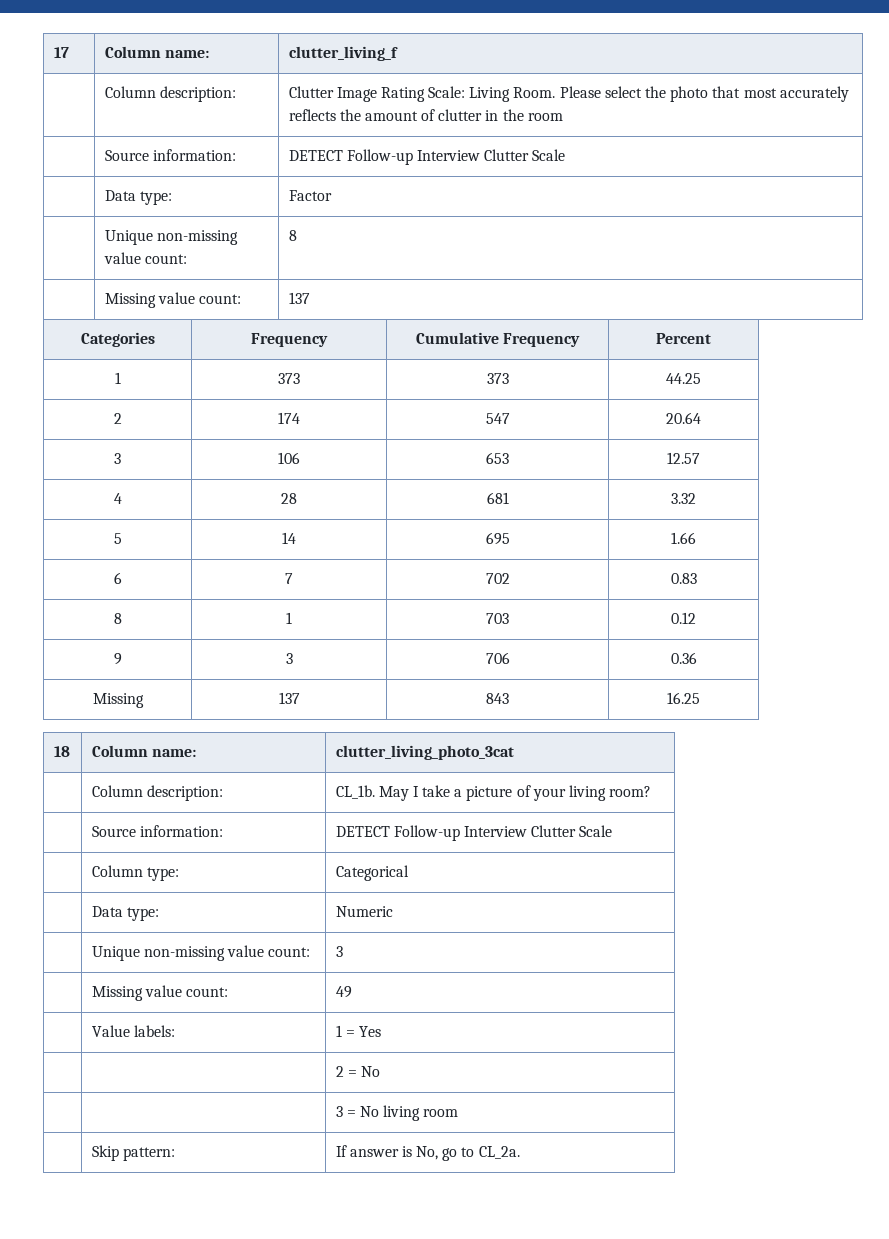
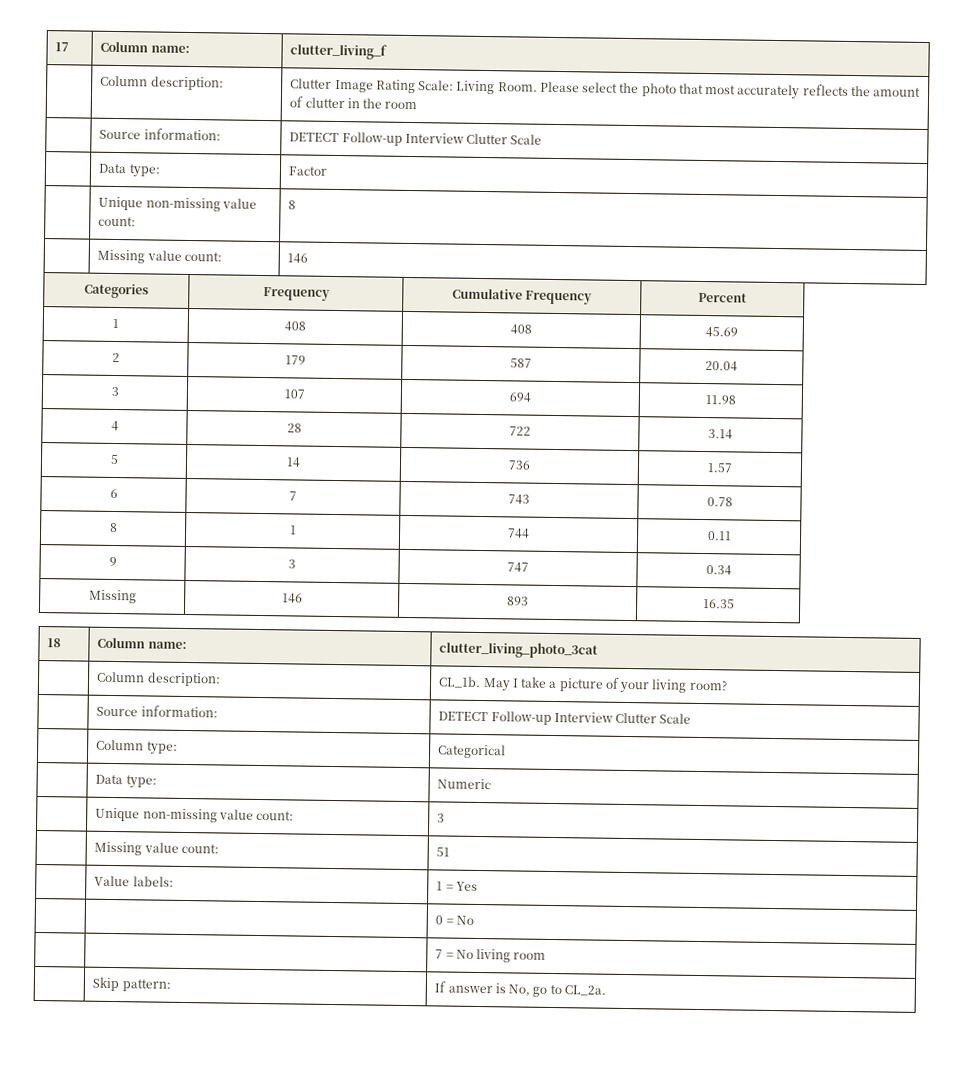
[288,292,310,304] 137 -> [287,253,309,264] 146
[278,373,300,384] [486,373,509,384] [666,373,701,384] [113,413,122,424] [278,412,300,424] [485,413,510,424] [666,412,701,424] [114,453,121,464] [278,452,300,464] [486,452,509,464] [667,452,700,464] 373 | 373 | 44.25 // 2 | 174 | 547 | 20.64 // 3 | 106 | 653 | 12.57 -> [284,321,306,332] [510,324,532,335] [705,327,738,338] [111,352,120,363] [284,355,306,365] [510,358,532,368] [705,361,738,372] [110,386,120,397] [283,389,305,399] [509,392,531,403] [705,395,736,405] 408 | 408 | 45.69 // 2 | 179 | 587 | 20.04 // 3 | 107 | 694 | 11.98
[486,492,509,504] [671,493,696,504] 681 | 3.32 -> [509,426,531,436] [708,429,733,440] 722 | 3.14
[485,532,510,545] [671,532,696,544] 695 | 1.66 -> [508,460,531,470] [707,463,733,473] 736 | 1.57
[485,573,510,584] [670,573,697,584] 702 | 0.83 -> [508,494,530,505] [706,497,733,507] 743 | 0.78
[486,613,509,624] [671,612,696,624] 703 | 0.12 -> [507,528,530,539] [706,531,732,541] 744 | 0.11
[485,652,510,664] [670,652,697,664] 706 | 0.36 -> [507,562,529,573] [705,565,732,576] 747 | 0.34
[278,692,300,704] [486,693,509,704] [667,692,700,704] 137 | 843 | 16.25 -> [281,593,303,604] [507,596,529,606] [702,599,735,609] 146 | 893 | 16.35
[335,986,352,998] 49 -> [436,847,451,857] 51
[335,1066,344,1077] 2 -> [435,915,444,925] 0
[335,1106,343,1117] 3 -> [435,949,444,959] 7

